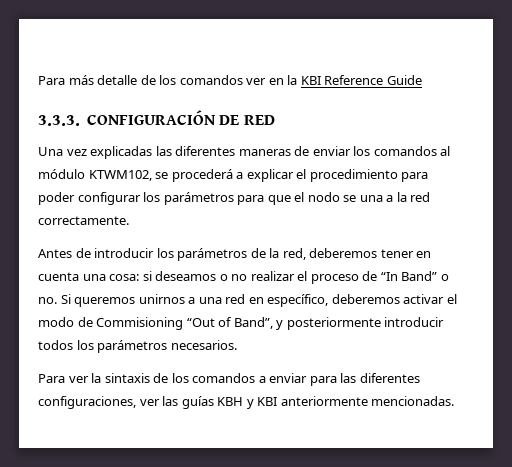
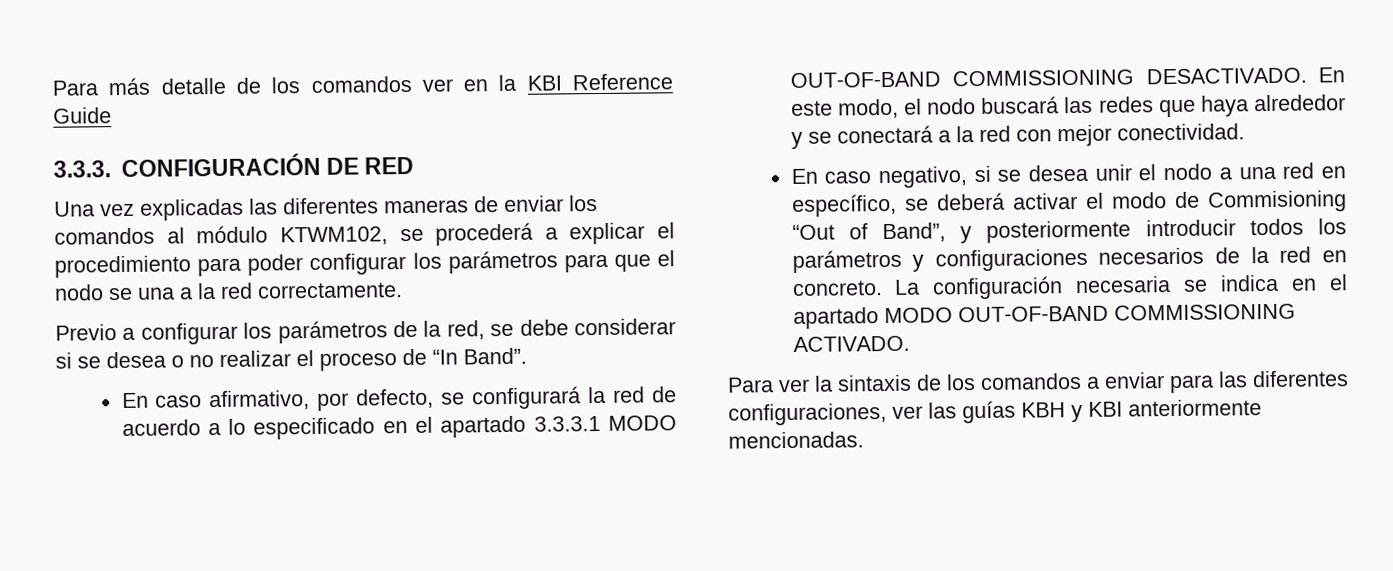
[38,248,155,258] Antes de introducir -> [55,322,238,345] Previo a configurar
[309,248,432,258] [38,271,217,281] deberemos tener en cuenta una cosa: si deseamos -> [490,318,676,337] [55,351,166,369] se debe considerar si se desea
[401,271,449,281] [38,294,185,307] Band” o no. Si queremos unirnos -> [463,347,527,365] [121,386,677,411] [121,415,678,440] [789,67,1345,89] [790,94,1346,119] [790,123,1245,150] [790,163,1213,189] Band”. // En caso afirmativo, por defecto, se configurará la red de acuerdo a lo especificado en el apartado 3.3.3.1 MODO OUT-OF-BAND COMMISSIONING DESACTIVADO. En este modo, el nodo buscará las redes que haya alrededor y se conectará a la red con mejor conectividad. // En caso negativo, si se desea unir el nodo
[331,294,400,304] deberemos -> [904,192,1005,211] se deberá
[170,340,237,350] necesarios. -> [912,246,1347,272] [791,274,1348,300] [792,303,1296,329] [792,335,910,352] y configuraciones necesarios de la red en concreto. La configuración necesaria se indica en el apartado MODO OUT-OF-BAND COMMISSIONING ACTIVADO.

